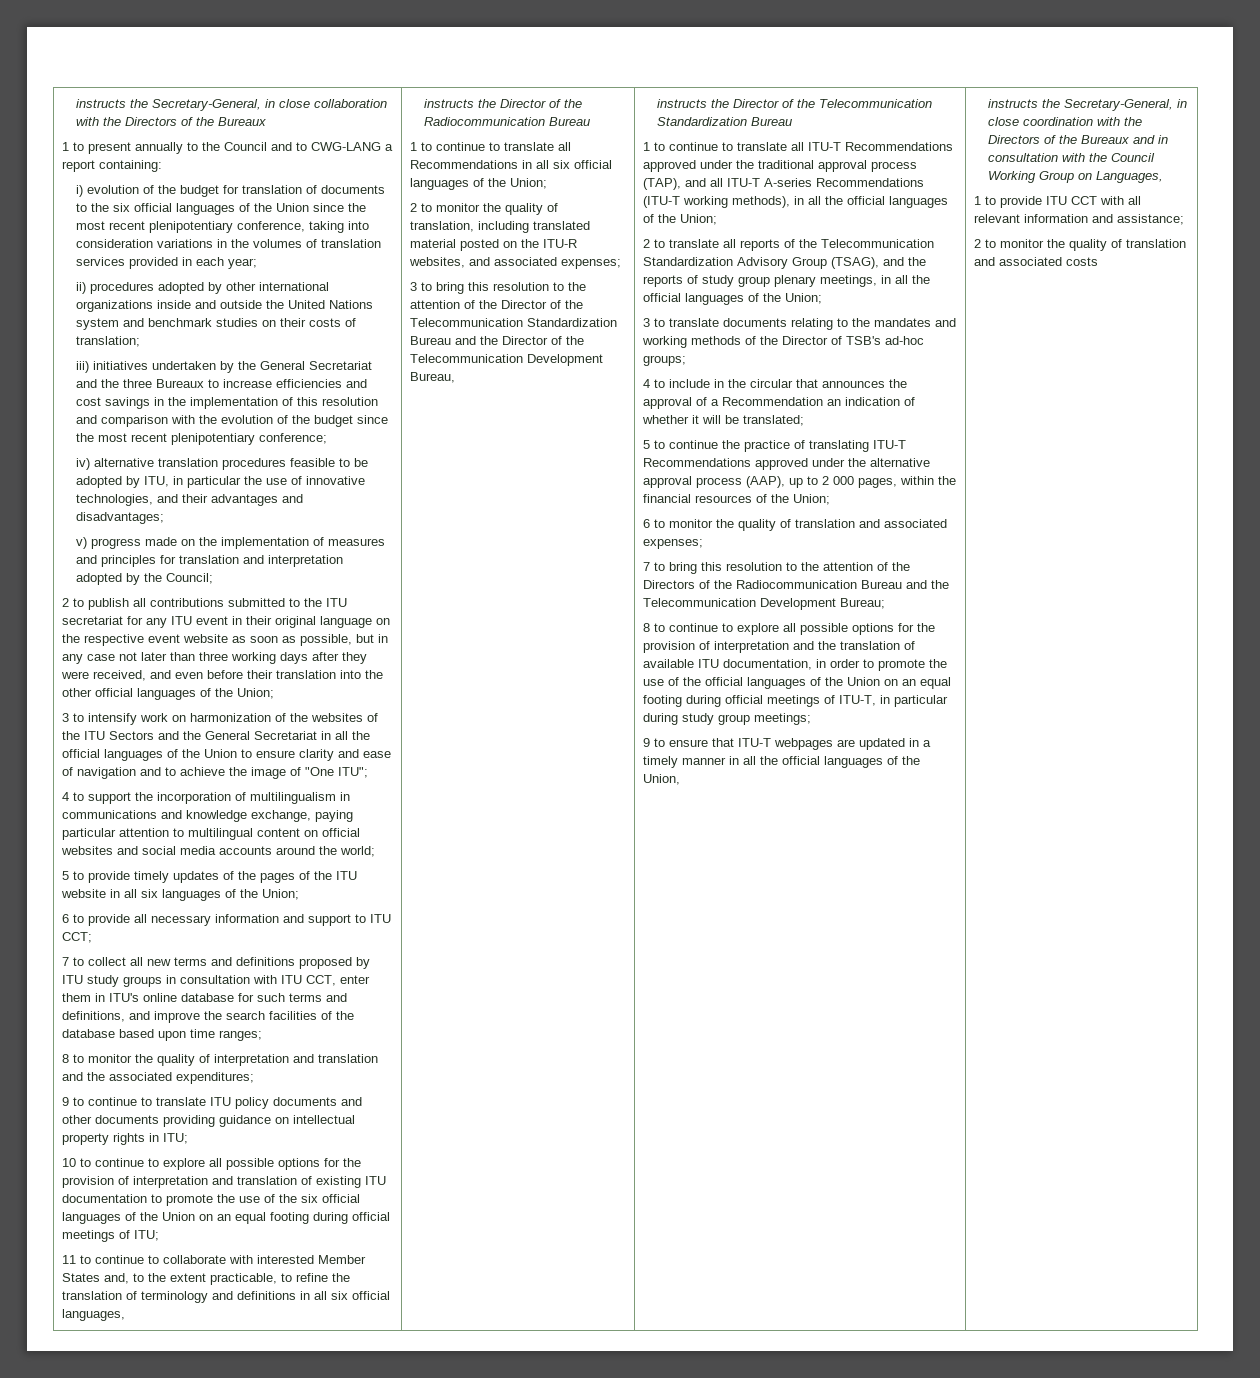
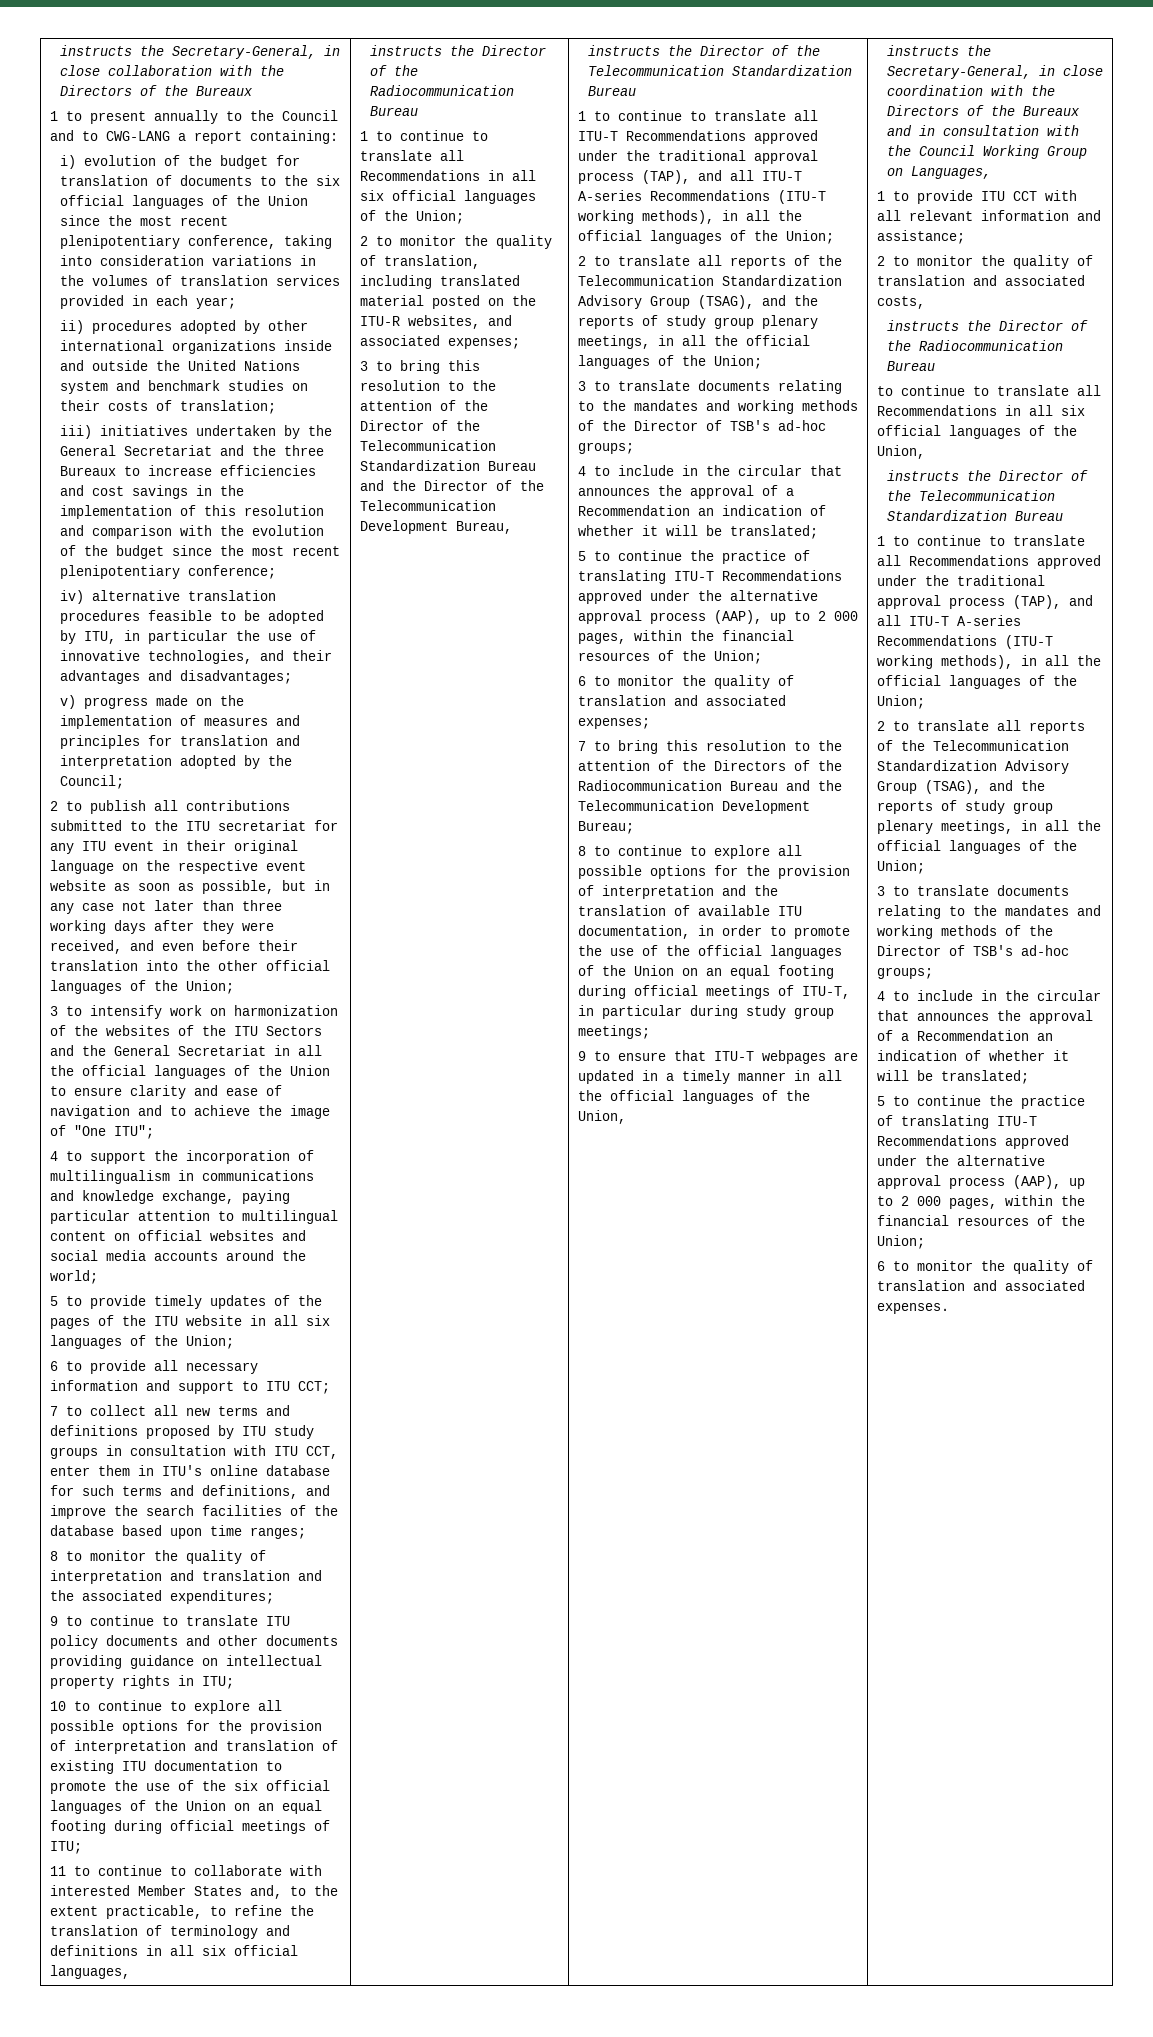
[1066,257,1099,266] costs -> [876,296,925,309] [886,320,1088,331] [886,340,1063,351] [886,361,935,371] [876,385,1101,396] [876,405,1085,416] [876,425,1077,439] [876,445,925,459] [886,470,1088,481] [886,490,1055,501] [886,510,1063,521] [876,535,1085,546] [876,555,1101,569] [876,575,1045,586] [876,595,1093,609] [876,615,1021,626] [876,635,1053,649] [876,655,1101,669] [876,675,1077,689] [876,695,925,709] [876,720,1085,734] [876,740,1069,751] [876,760,1069,774] [876,780,1045,794] [876,800,1053,814] [876,820,1101,834] [876,840,1077,854] [876,860,925,874] [876,885,1069,896] [876,905,1101,919] [876,925,1053,939] [876,945,1069,956] [876,967,933,979] [876,990,1101,1001] [876,1010,1093,1024] [876,1030,1053,1041] [876,1050,1069,1061] [876,1070,1029,1084] [876,1095,1085,1109] [876,1115,1037,1129] [876,1135,1069,1149] [876,1155,1045,1166] [876,1175,1085,1189] [876,1195,1085,1209] [876,1215,1085,1226] [876,1235,925,1249] [876,1260,1093,1274] [876,1280,1085,1291] [876,1303,949,1314] costs, // instructs the Director of the Radiocommunication Bureau // to continue to translate all Recommendations in all six official languages of the Union, // instructs the Director of the Telecommunication Standardization Bureau // 1 to continue to translate all Recommendations approved under the traditional approval process (TAP), and all ITU-T A-series Recommendations (ITU-T working methods), in all the official languages of the Union; // 2 to translate all reports of the Telecommunication Standardization Advisory Group (TSAG), and the reports of study group plenary meetings, in all the official languages of the Union; // 3 to translate documents relating to the mandates and working methods of the Director of TSB's ad-hoc groups; // 4 to include in the circular that announces the approval of a Recommendation an indication of whether it will be translated; // 5 to continue the practice of translating ITU-T Recommendations approved under the alternative approval process (AAP), up to 2 000 pages, within the financial resources of the Union; // 6 to monitor the quality of translation and associated expenses.

